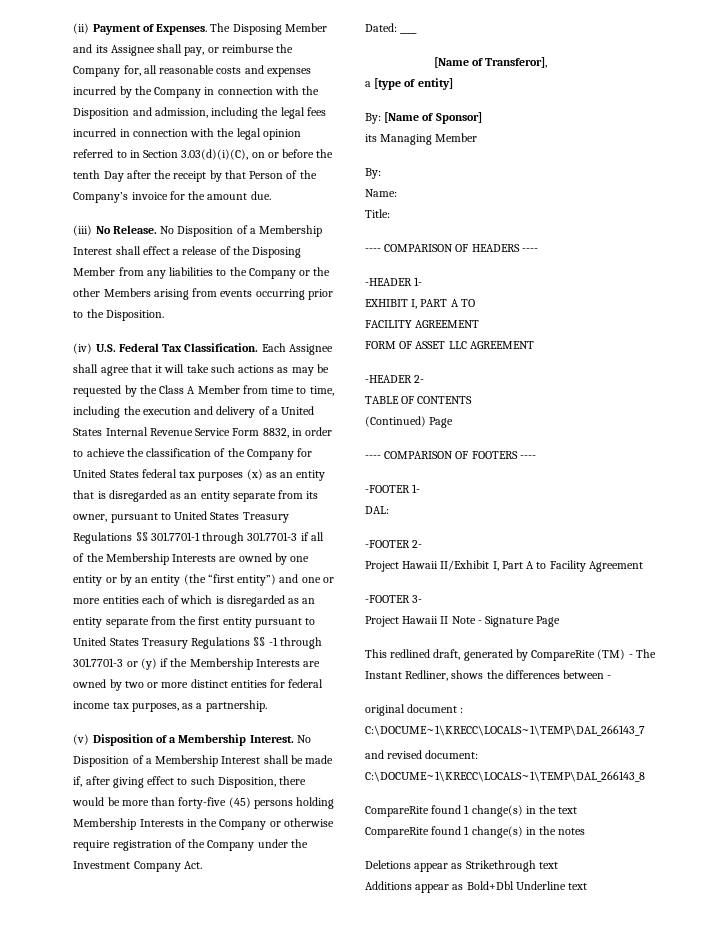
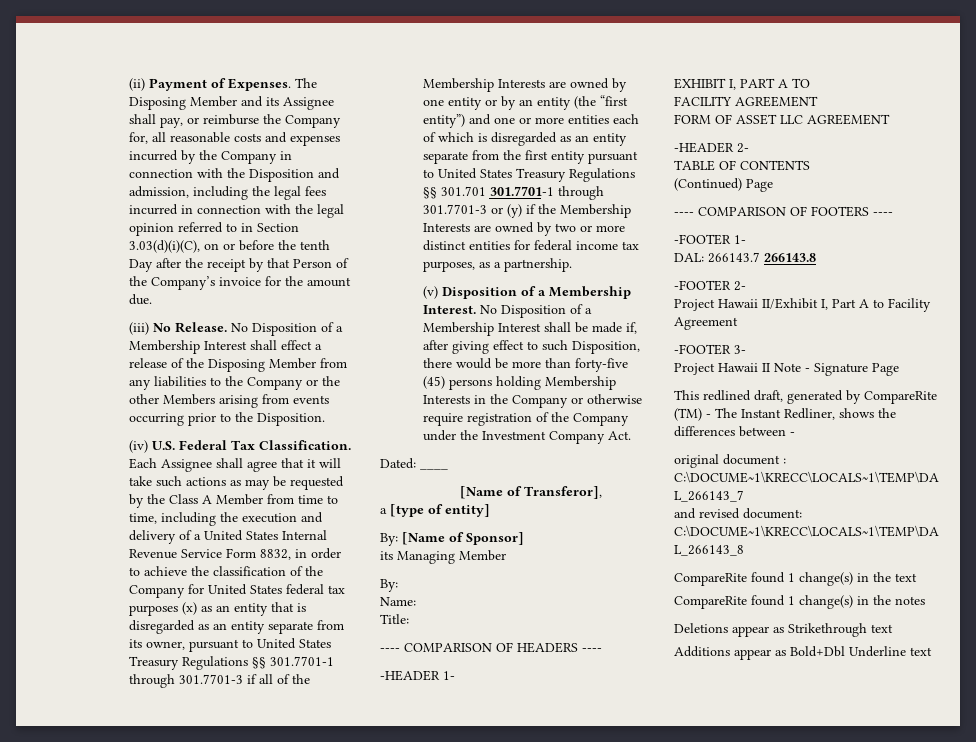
[268,637,278,646] -1 -> [440,186,554,196] 301.701 301.7701-1
(389, 510) none -> [708,252,816,263] 266143.7 266143.8

